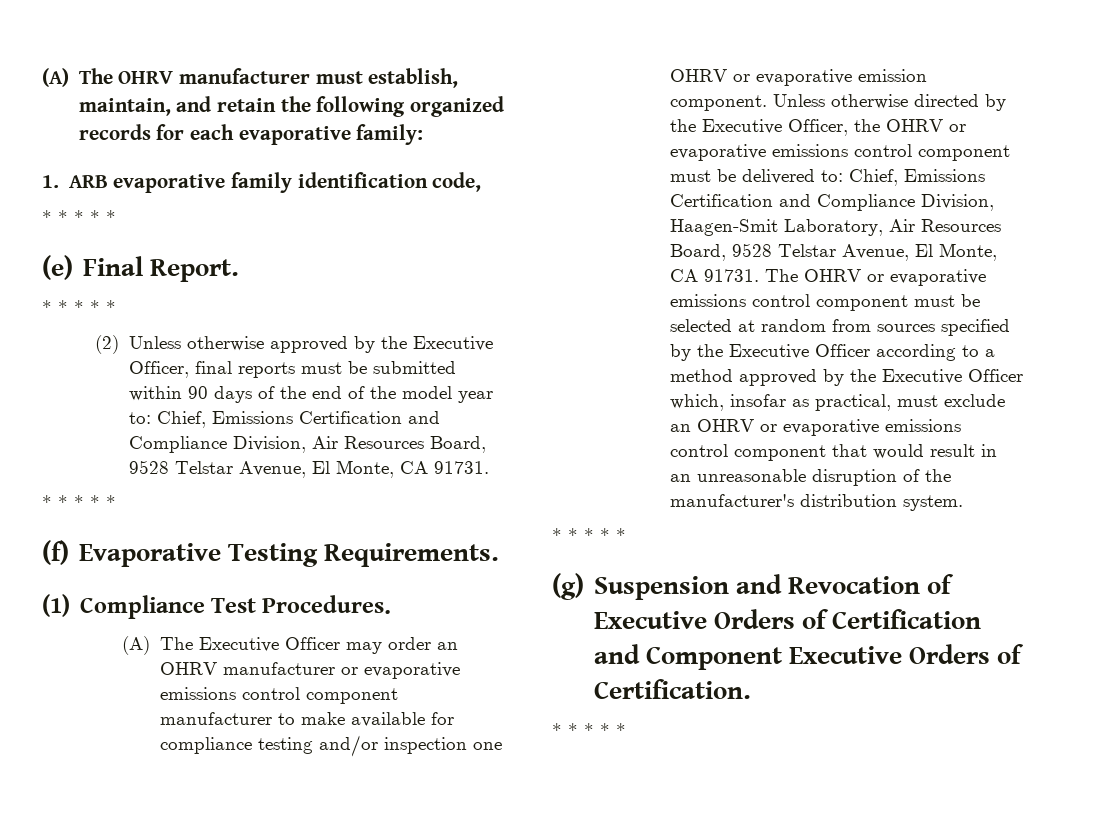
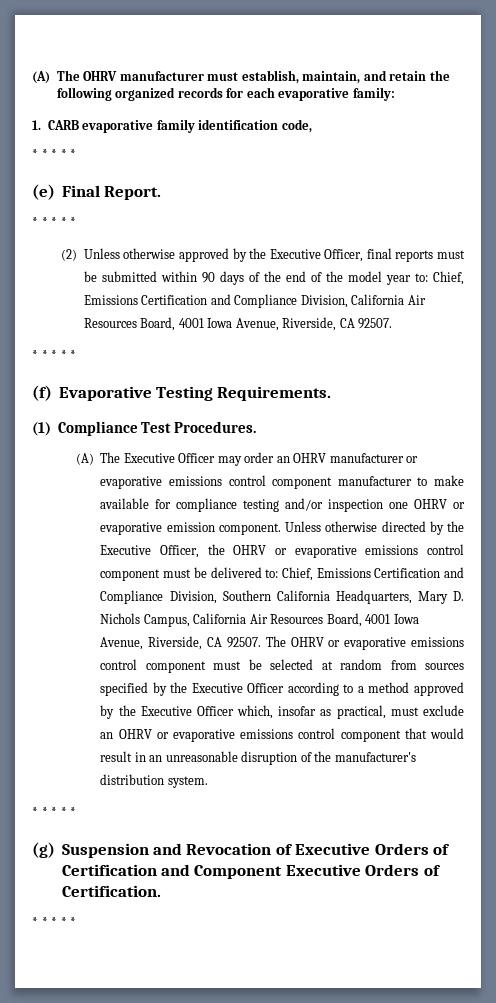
[68,175,108,188] ARB -> [47,120,79,130] CARB
[311,436,486,453] [128,460,489,478] Air Resources Board, 9528 Telstar Avenue, El Monte, CA 91731. -> [351,294,426,305] [83,317,393,331] California Air Resources Board, 4001 Iowa Avenue, Riverside, CA 92507.
[669,219,1001,236] [669,243,997,261] [669,269,759,282] Haagen-Smit Laboratory, Air Resources Board, 9528 Telstar Avenue, El Monte, CA 91731. -> [222,590,465,604] [100,613,419,627] [100,636,261,650] Southern California Headquarters, Mary D. Nichols Campus, California Air Resources Board, 4001 Iowa Avenue, Riverside, CA 92507.

